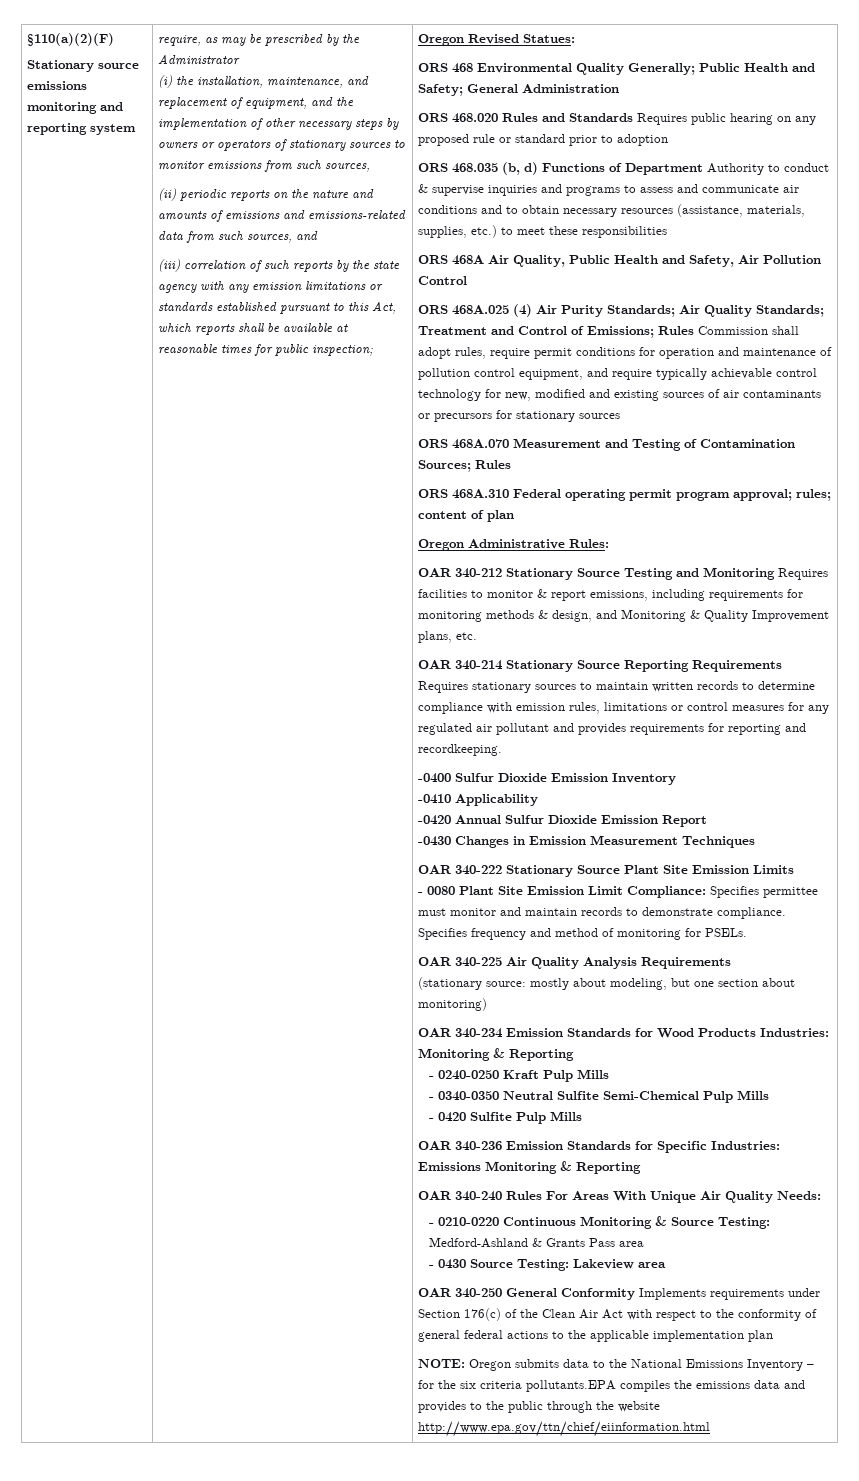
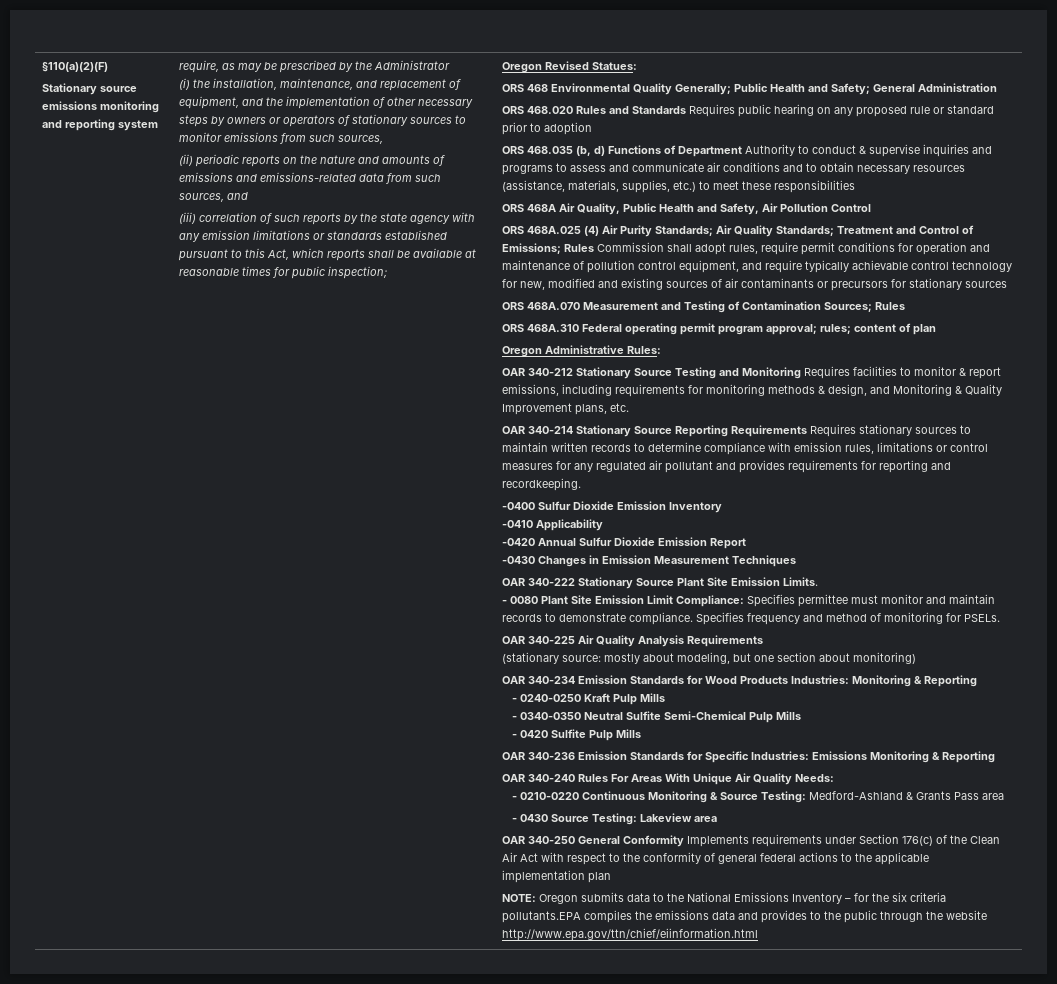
[753,865,795,874] Limits -> [783,577,819,586] Limits.

